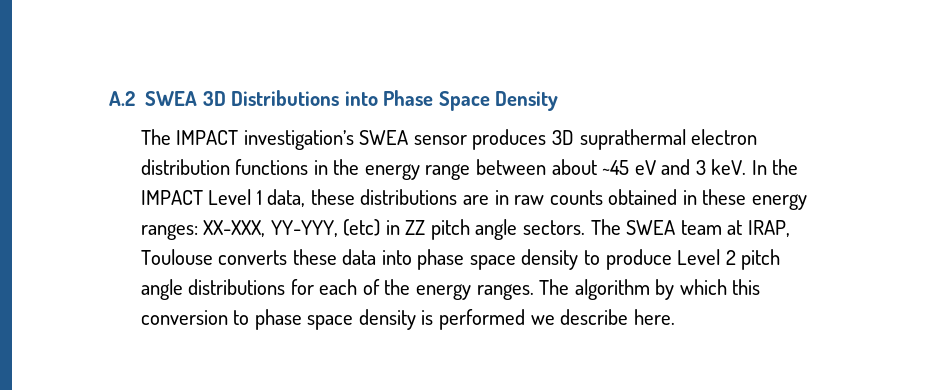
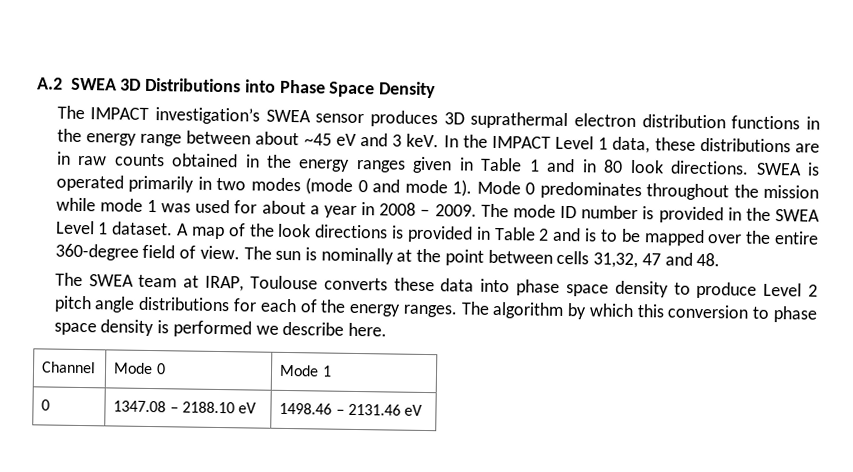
[702,189,807,210] [140,219,586,240] these energy ranges: XX-XXX, YY-YYY, (etc) in ZZ pitch angle sectors. -> [265,154,820,176] [55,174,819,201] [55,197,820,224] [54,220,819,247] [54,243,721,269] the energy ranges given in Table 1 and in 80 look directions. SWEA is operated primarily in two modes (mode 0 and mode 1). Mode 0 predominates throughout the mission while mode 1 was used for about a year in 2008 – 2009. The mode ID number is provided in the SWEA Level 1 dataset. A map of the look directions is provided in Table 2 and is to be mapped over the entire 360-degree field of view. The sun is nominally at the point between cells 31,32, 47 and 48. //
(675, 317) none -> [41,361,97,374] [113,362,166,375] [279,364,332,377] [41,399,51,411] [113,400,258,414] [279,402,424,416] // Channel | Mode 0 | Mode 1 // 0 | 1347.08 – 2188.10 eV | 1498.46 – 2131.46 eV

